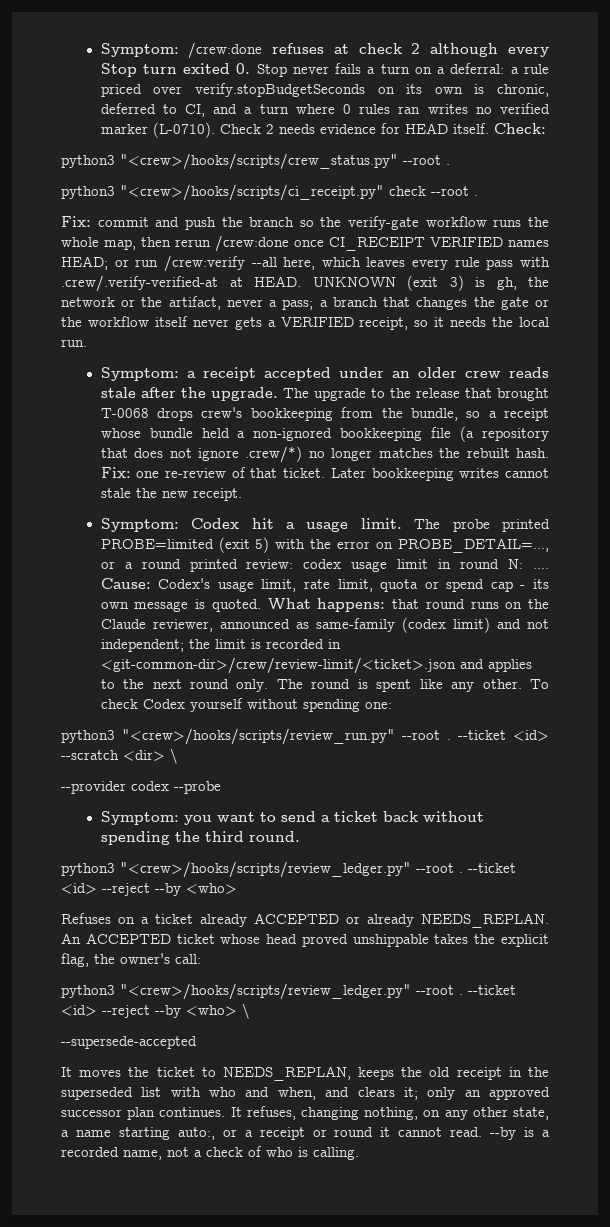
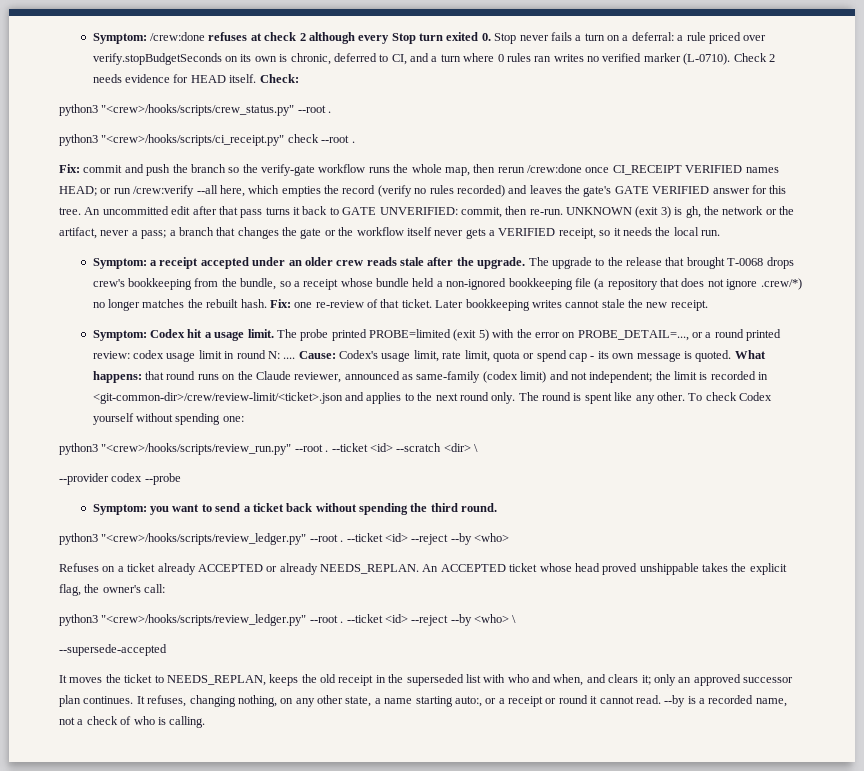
[366,257,550,270] [61,275,301,292] leaves every rule pass with .crew/.verify-verified-at at HEAD. -> [281,185,787,197] [59,206,563,218] empties the record (verify no rules recorded) and leaves the gate's GATE VERIFIED answer for this tree. An uncommitted edit after that pass turns it back to GATE UNVERIFIED: commit, then re-run.

